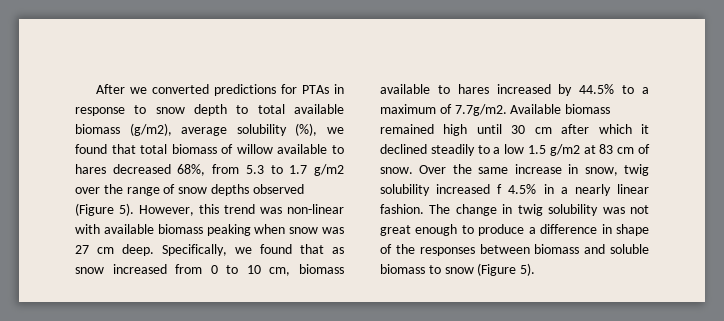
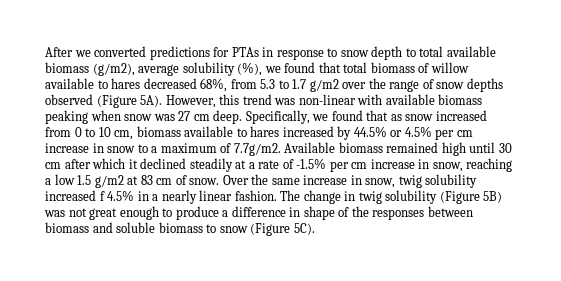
[119,203,134,216] 5). -> [140,95,163,107] 5A).
(615, 89) none -> [390,126,473,140] [45,143,136,153] or 4.5% per cm increase in snow
[477,145,490,154] to -> [235,158,513,172] at a rate of -1.5% per cm increase in snow, reaching
(599, 210) none -> [439,191,503,204] (Figure 5B)
[520,263,536,276] 5). -> [293,223,315,235] 5C).

